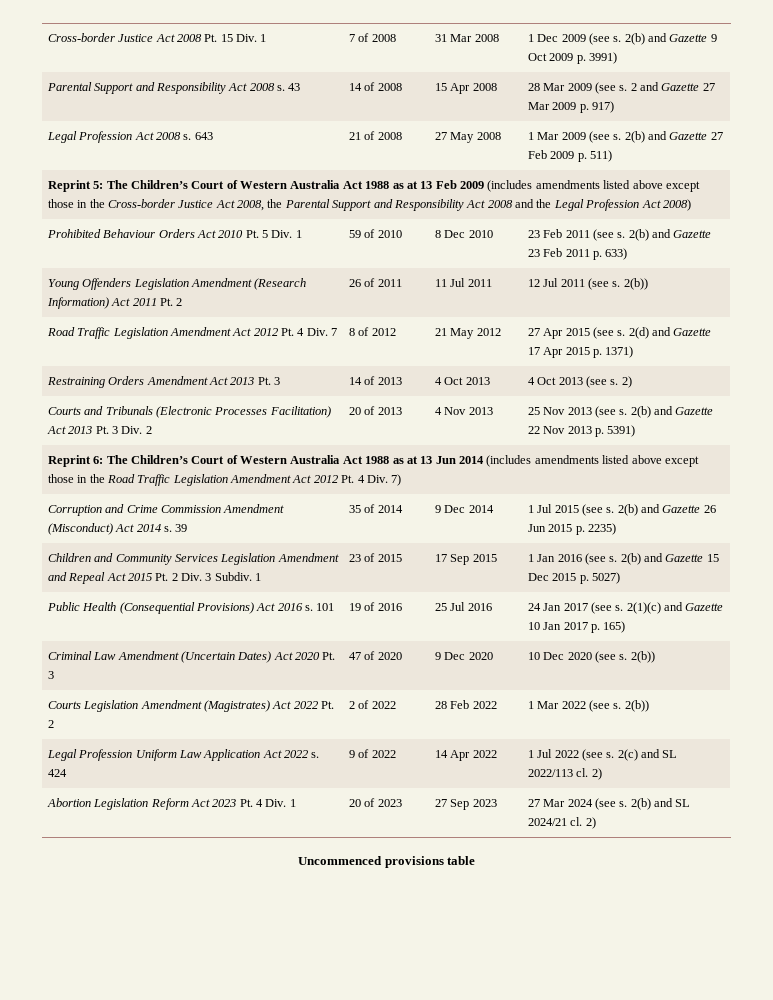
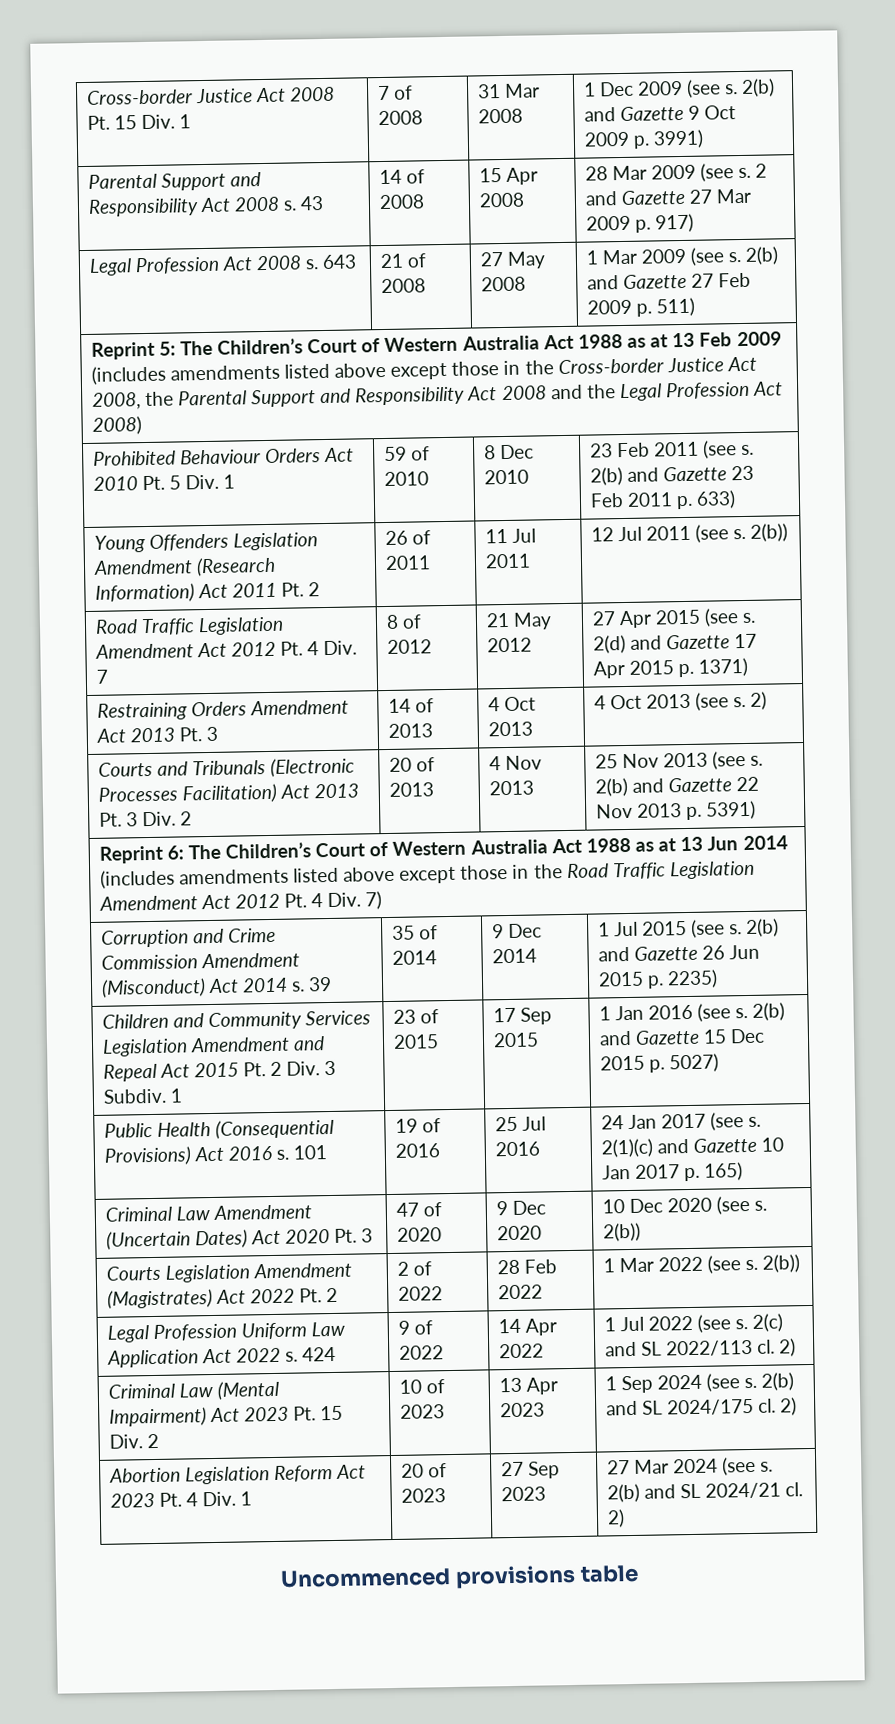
(602, 774) none -> [107,1380,279,1400] [108,1405,344,1427] [108,1433,159,1449] [398,1379,445,1394] [399,1404,445,1419] [498,1377,558,1395] [499,1402,545,1418] [604,1372,795,1394] [605,1397,798,1416] // Criminal Law (Mental Impairment) Act 2023 Pt. 15 Div. 2 | 10 of 2023 | 13 Apr 2023 | 1 Sep 2024 (see s. 2(b) and SL 2024/175 cl. 2)

